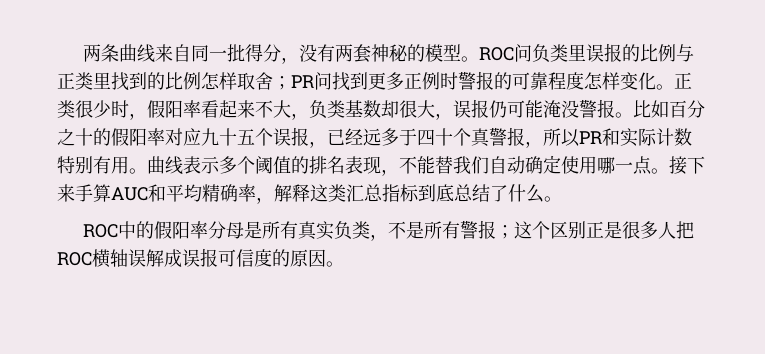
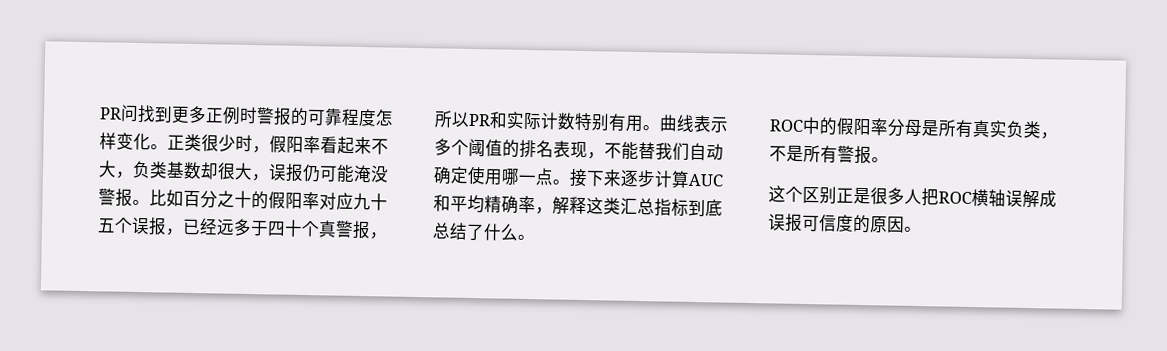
[83,43,695,64] [57,72,291,91] 两条曲线来自同一批得分，没有两套神秘的模型。ROC问负类里误报的比例与正类里找到的比例怎样取舍； -> (99, 113) none
[75,184,93,202] 手 -> [620,169,673,188] 逐步计
[496,225,515,239] ； -> [871,157,889,163] 。 //

